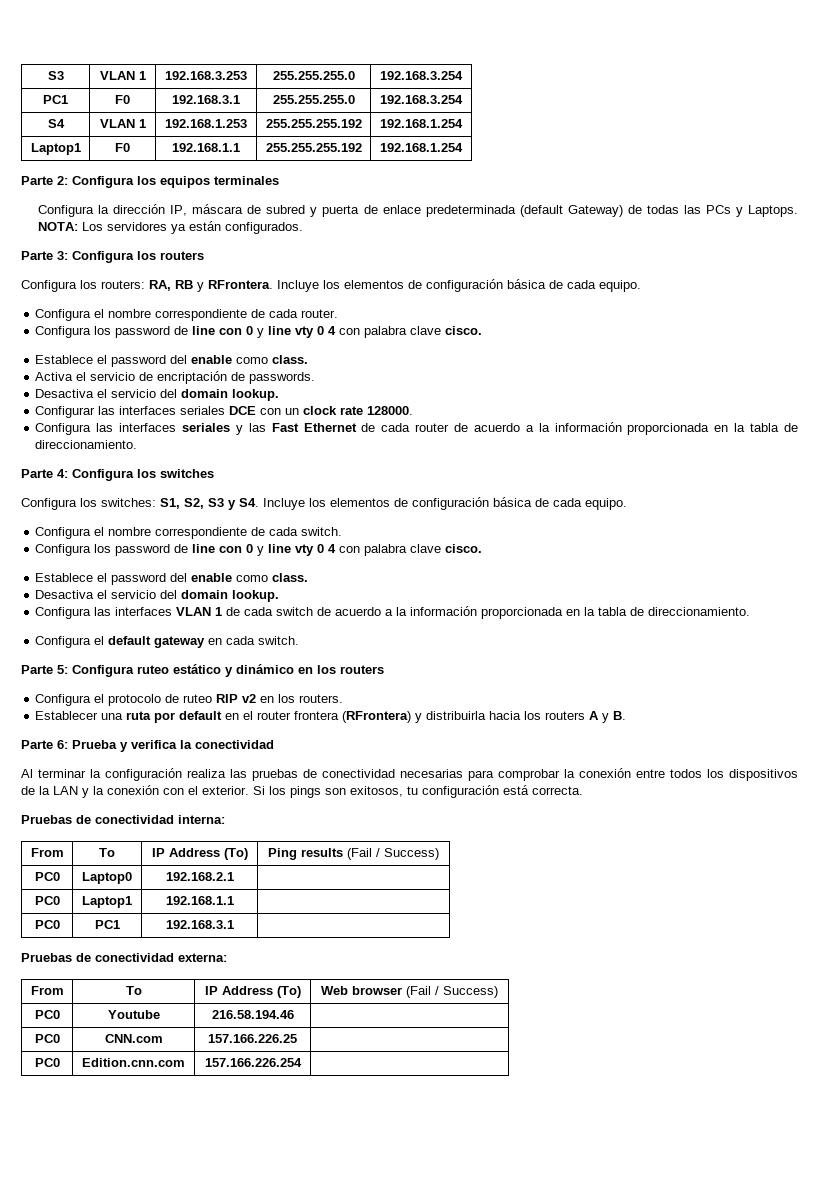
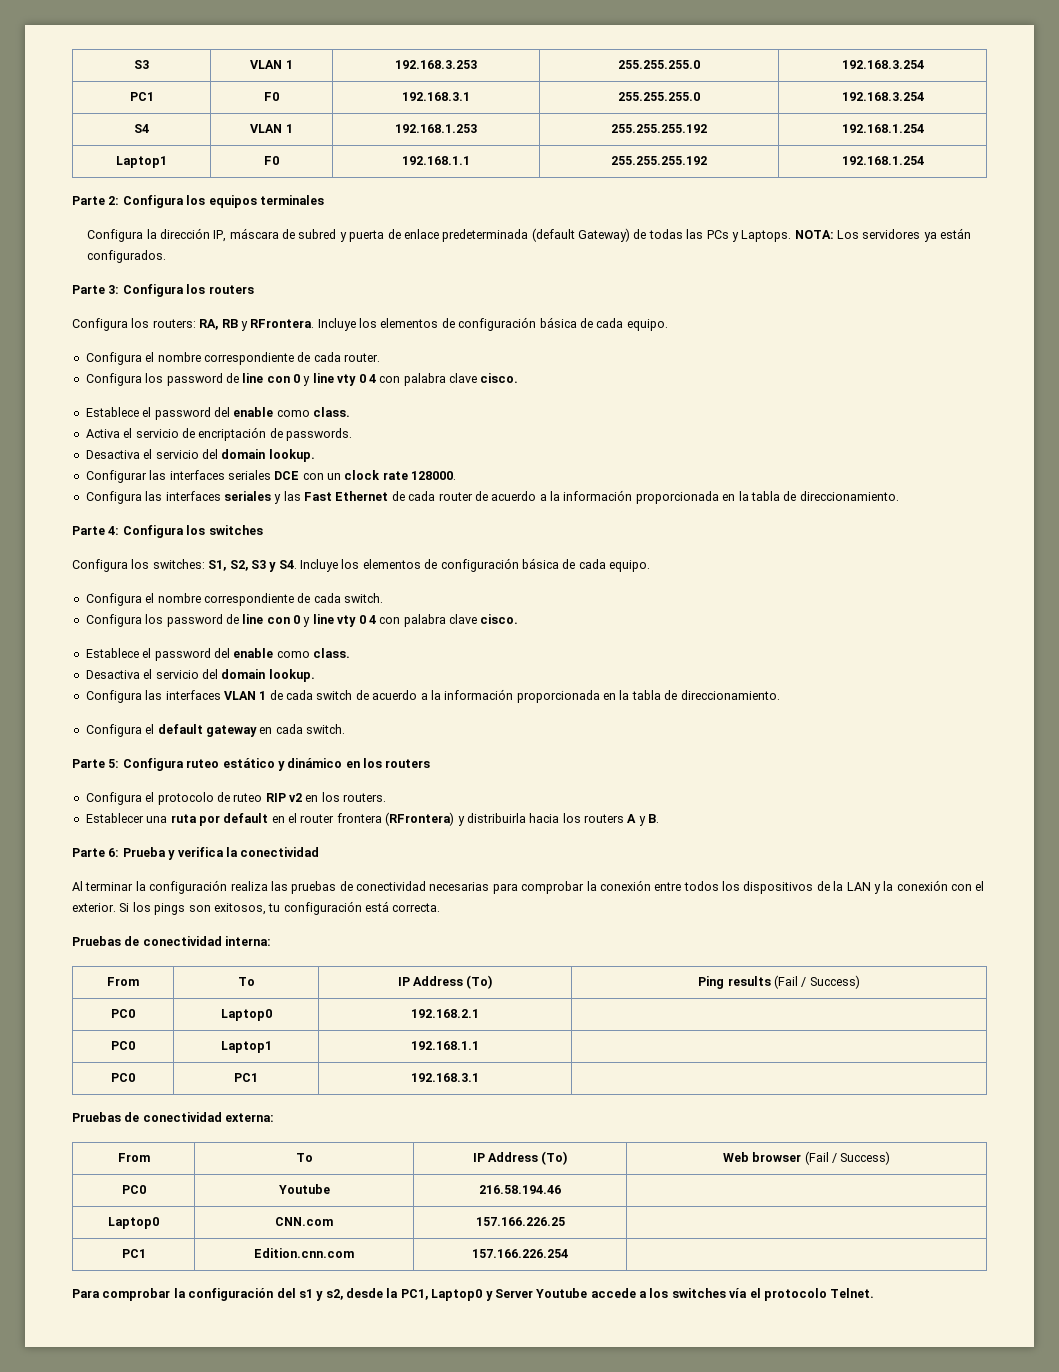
[34,1034,60,1043] PC0 -> [108,1217,159,1229] Laptop0
[34,1058,60,1067] PC0 -> [121,1249,146,1258] PC1
(302, 1062) none -> [72,1288,875,1301] // Para comprobar la configuración del s1 y s2, desde la PC1, Laptop0 y Server Youtube accede a los switches vía el protocolo Telnet.

